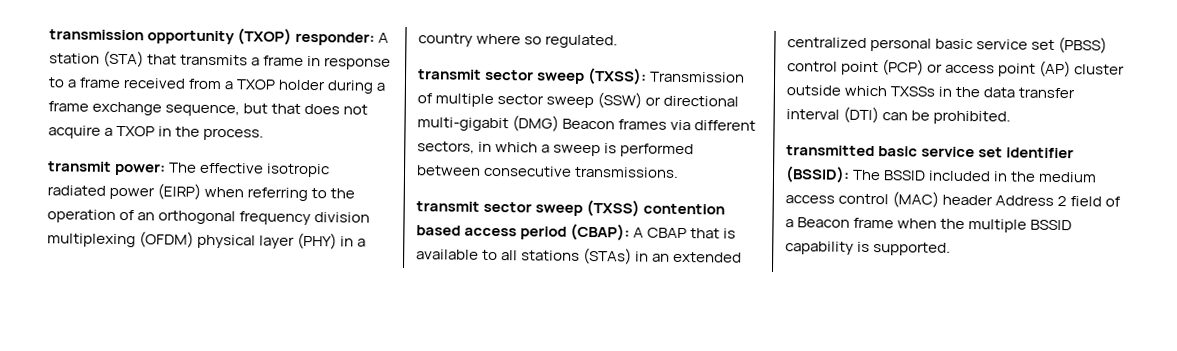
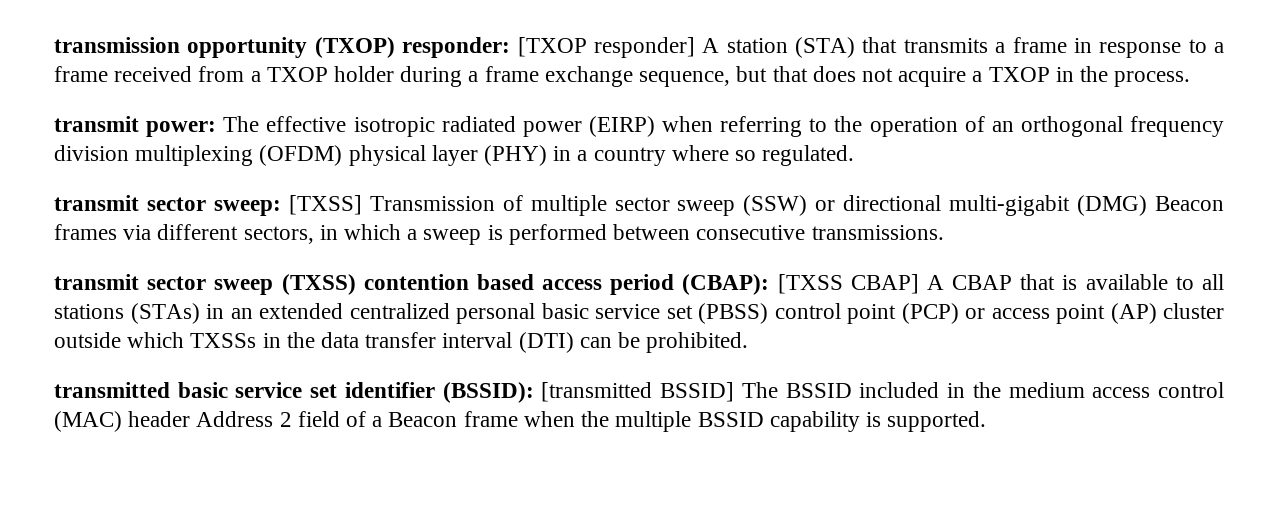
(376, 38) none -> [517,37,695,58] [TXOP responder]
[536,67,648,85] sweep (TXSS): -> [213,195,362,216] sweep: [TXSS]
(631, 232) none -> [777,274,919,294] [TXSS CBAP]
(850, 174) none -> [541,382,735,402] [transmitted BSSID]

